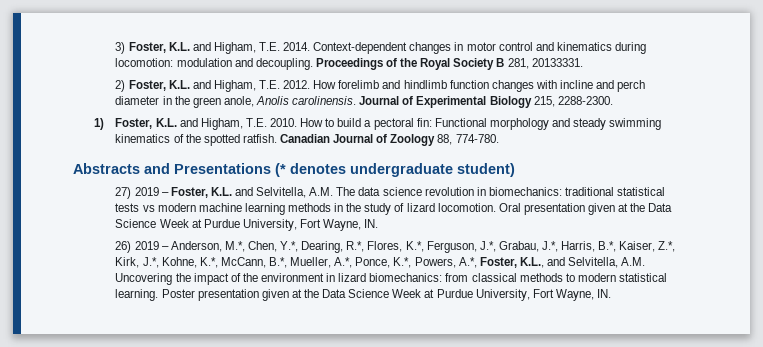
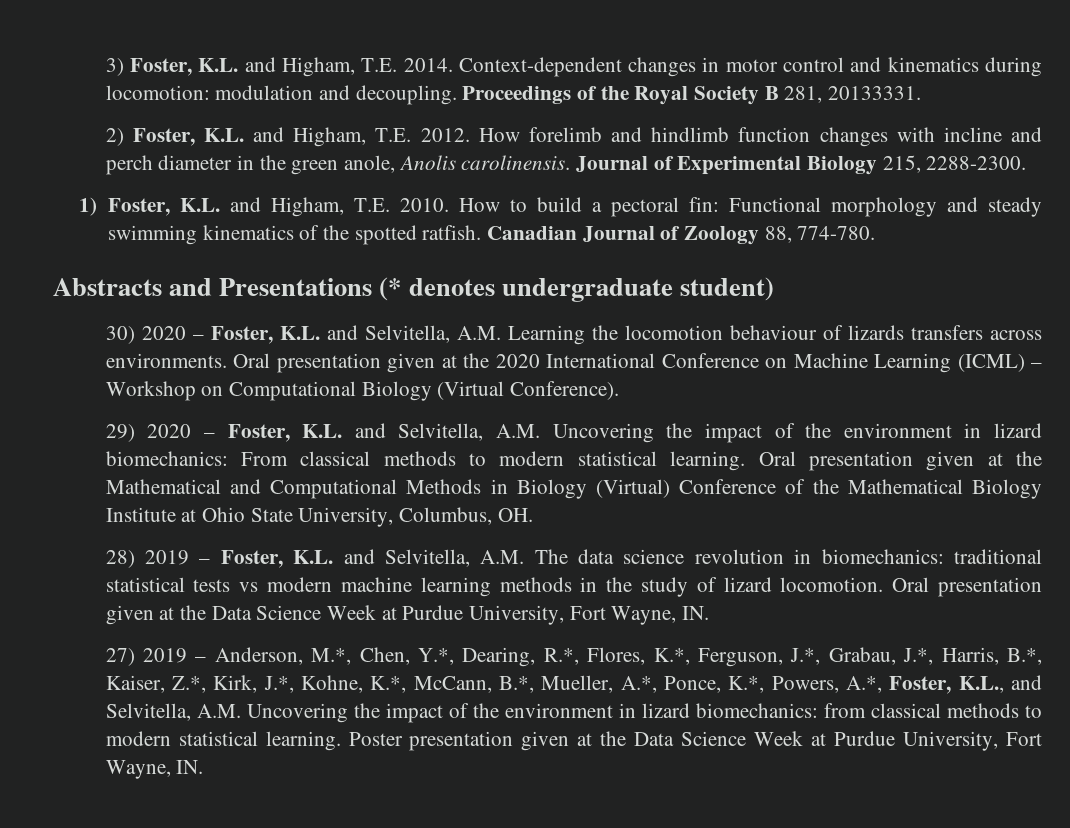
[115,187,132,199] 27) -> [105,325,1042,345] [105,353,1042,373] [105,381,619,401] [105,423,1042,443] [105,451,1042,471] [105,479,1043,499] [105,507,533,527] [105,550,135,568] 30) 2020 – Foster, K.L. and Selvitella, A.M. Learning the locomotion behaviour of lizards transfers across environments. Oral presentation given at the 2020 International Conference on Machine Learning (ICML) – Workshop on Computational Biology (Virtual Conference). // 29) 2020 – Foster, K.L. and Selvitella, A.M. Uncovering the impact of the environment in lizard biomechanics: From classical methods to modern statistical learning. Oral presentation given at the Mathematical and Computational Methods in Biology (Virtual) Conference of the Mathematical Biology Institute at Ohio State University, Columbus, OH. // 28)
[115,241,132,253] 26) -> [105,648,135,666] 27)

